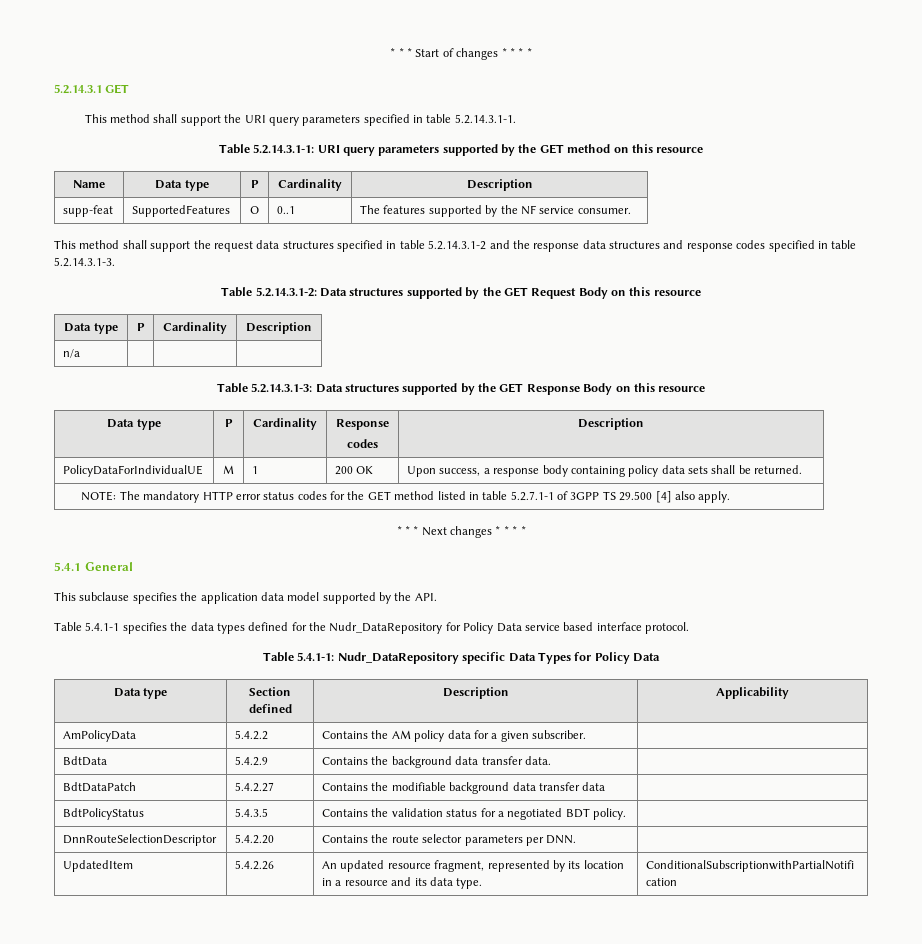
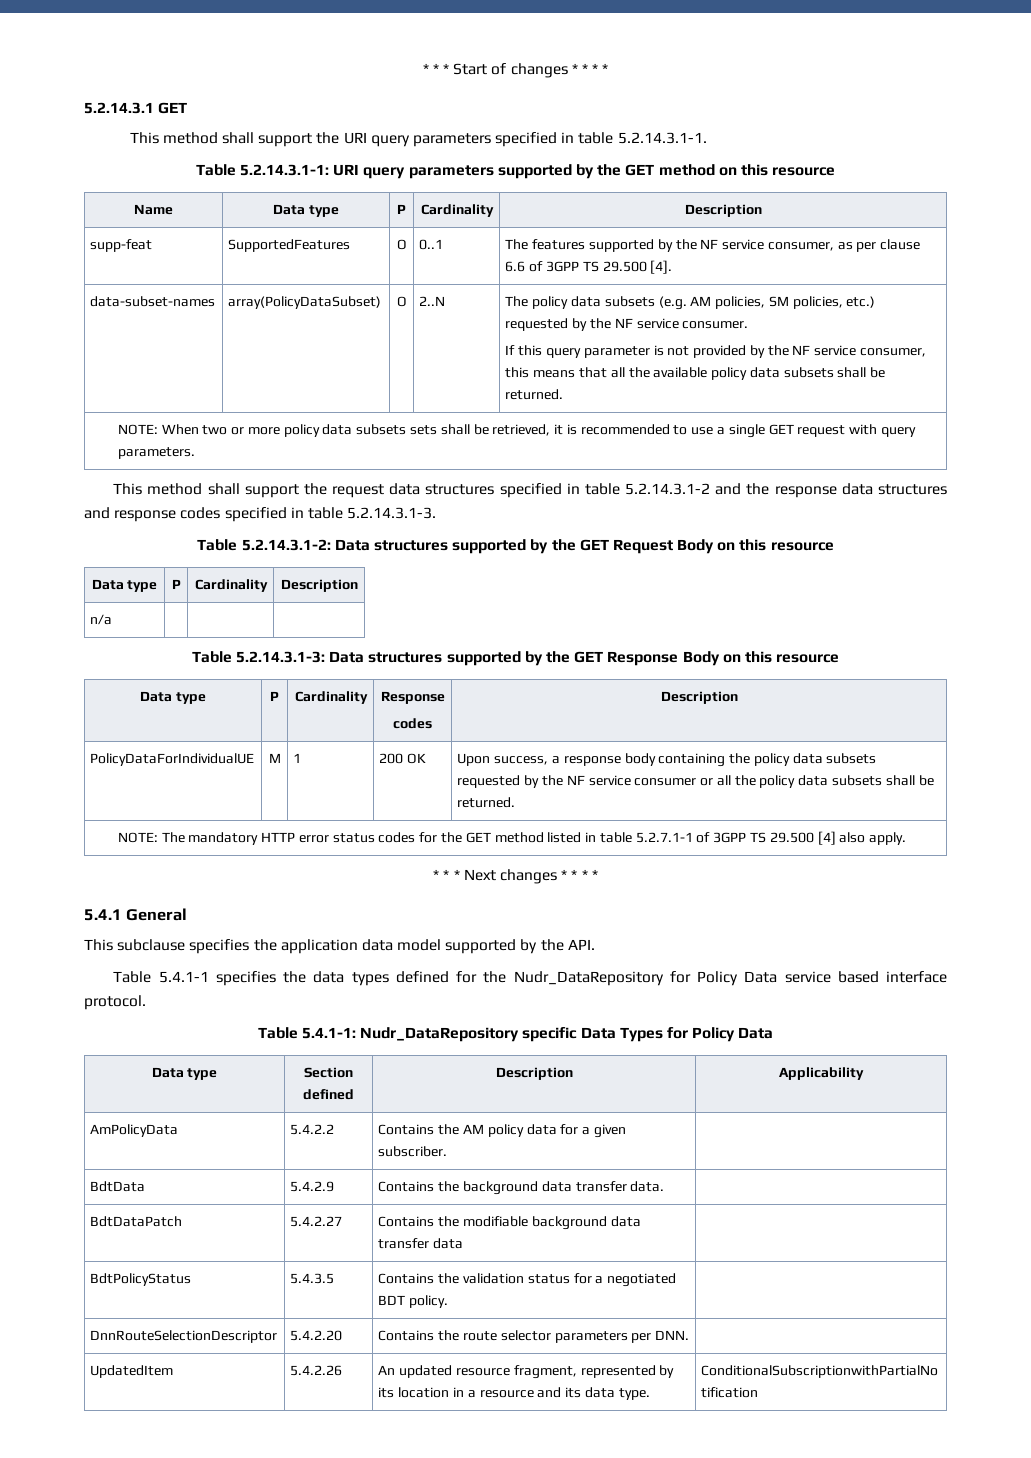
[577,208,631,214] consumer. -> [767,239,921,252] [505,260,673,274] [90,296,216,307] [228,296,382,309] [396,296,407,307] [419,296,446,306] [505,296,876,310] [505,318,749,331] [505,345,926,358] [505,367,886,380] [505,389,564,400] [117,424,916,438] [117,447,195,459] consumer, as per clause 6.6 of 3GPP TS 29.500 [4]. // data-subset-names | array(PolicyDataSubset) | O | 2..N | The policy data subsets (e.g. AM policies, SM policies, etc.) requested by the NF service consumer. // If this query parameter is not provided by the NF service consumer, this means that all the available policy data subsets shall be returned. // NOTE: When two or more policy data subsets sets shall be retrieved, it is recommended to use a single GET request with query parameters.
[628,465,709,477] policy data sets -> [729,753,877,766] [457,775,882,788] the policy data subsets requested by the NF service consumer or all the policy data subsets

